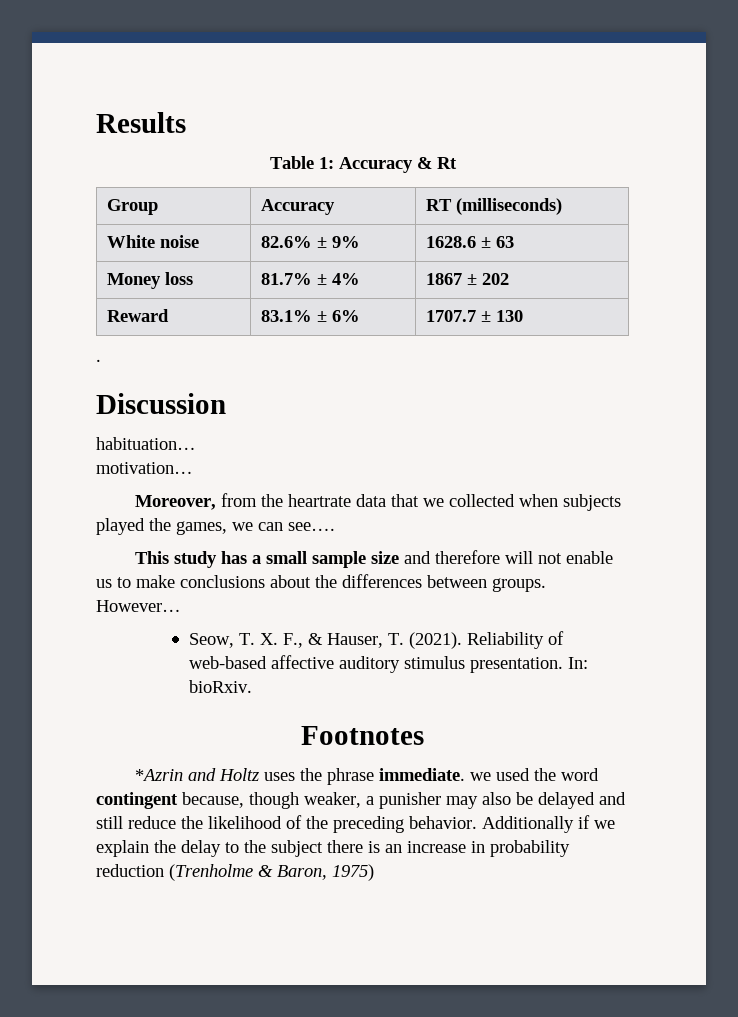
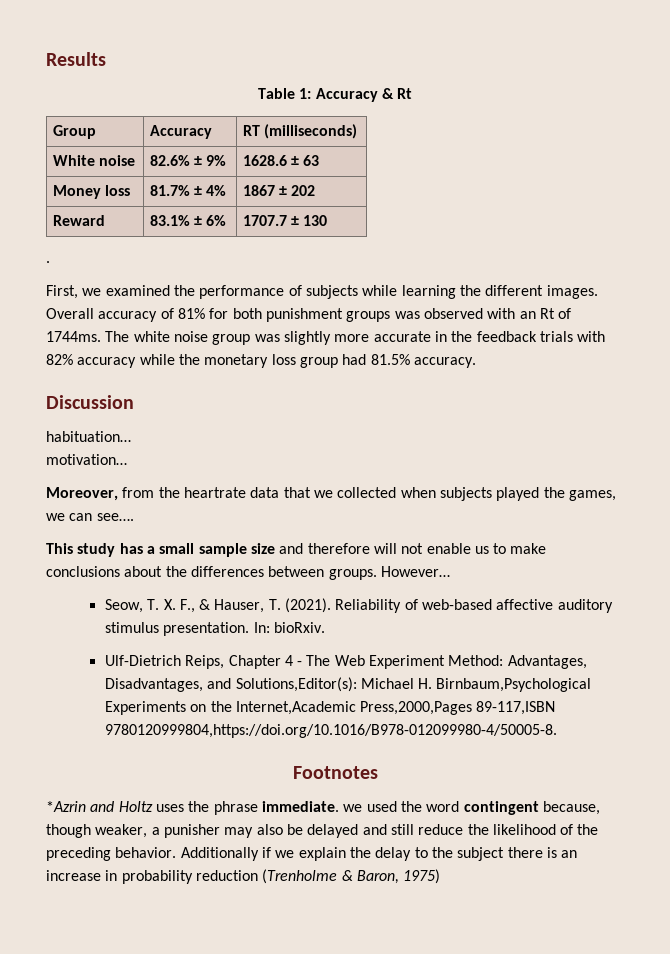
(101, 360) none -> [46,285,598,299] [46,308,572,322] [46,331,606,345] [46,354,476,368] // First, we examined the performance of subjects while learning the different images. Overall accuracy of 81% for both punishment groups was observed with an Rt of 1744ms. The white noise group was slightly more accurate in the feedback trials with 82% accuracy while the monetary loss group had 81.5% accuracy.
(252, 686) none -> [104,655,587,669] [104,677,592,692] [104,701,556,715] [104,724,557,738] // Ulf-Dietrich Reips, Chapter 4 - The Web Experiment Method: Advantages, Disadvantages, and Solutions,Editor(s): Michael H. Birnbaum,Psychological Experiments on the Internet,Academic Press,2000,Pages 89-117,ISBN 9780120999804,https://doi.org/10.1016/B978-012099980-4/50005-8.

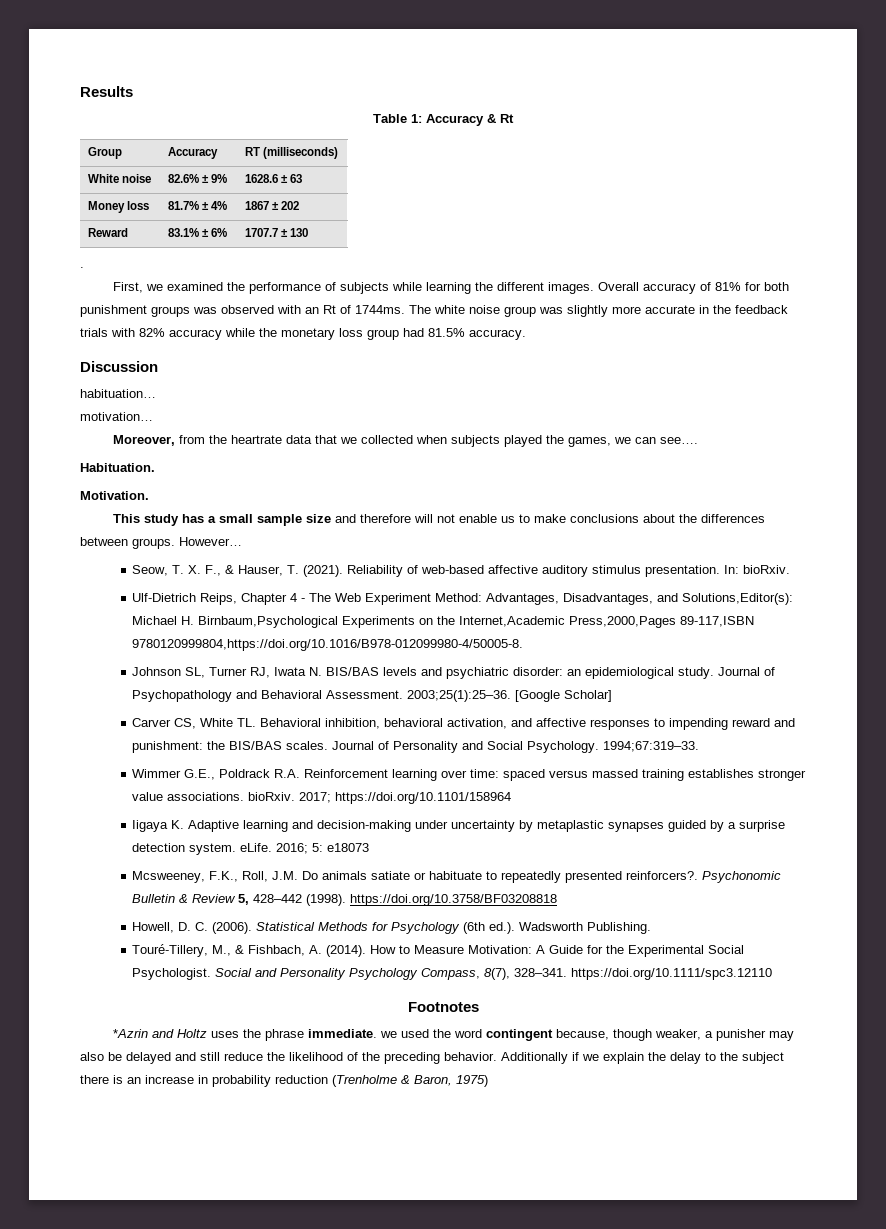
(134, 517) none -> [80,463,155,472] [80,491,149,500] // Habituation. // Motivation.
(557, 731) none -> [132,667,776,679] [132,690,613,702] [132,718,796,730] [132,741,700,753] [132,769,807,781] [132,792,512,804] [132,820,786,832] [132,843,370,855] [132,871,782,883] [132,894,558,906] [132,922,652,934] [132,944,745,957] [132,968,773,980] // Johnson SL, Turner RJ, Iwata N. BIS/BAS levels and psychiatric disorder: an epidemiological study. Journal of Psychopathology and Behavioral Assessment. 2003;25(1):25–36. [Google Scholar] // Carver CS, White TL. Behavioral inhibition, behavioral activation, and affective responses to impending reward and punishment: the BIS/BAS scales. Journal of Personality and Social Psychology. 1994;67:319–33. // Wimmer G.E., Poldrack R.A. Reinforcement learning over time: spaced versus massed training establishes stronger value associations. bioRxiv. 2017; https://doi.org/10.1101/158964 // Iigaya K. Adaptive learning and decision-making under uncertainty by metaplastic synapses guided by a surprise detection system. eLife. 2016; 5: e18073 // Mcsweeney, F.K., Roll, J.M. Do animals satiate or habituate to repeatedly presented reinforcers?. Psychonomic Bulletin & Review 5, 428–442 (1998). https://doi.org/10.3758/BF03208818 // Howell, D. C. (2006). Statistical Methods for Psychology (6th ed.). Wadsworth Publishing. // Touré-Tillery, M., & Fishbach, A. (2014). How to Measure Motivation: A Guide for the Experimental Social Psychologist. Social and Personality Psychology Compass, 8(7), 328–341. https://doi.org/10.1111/spc3.12110

